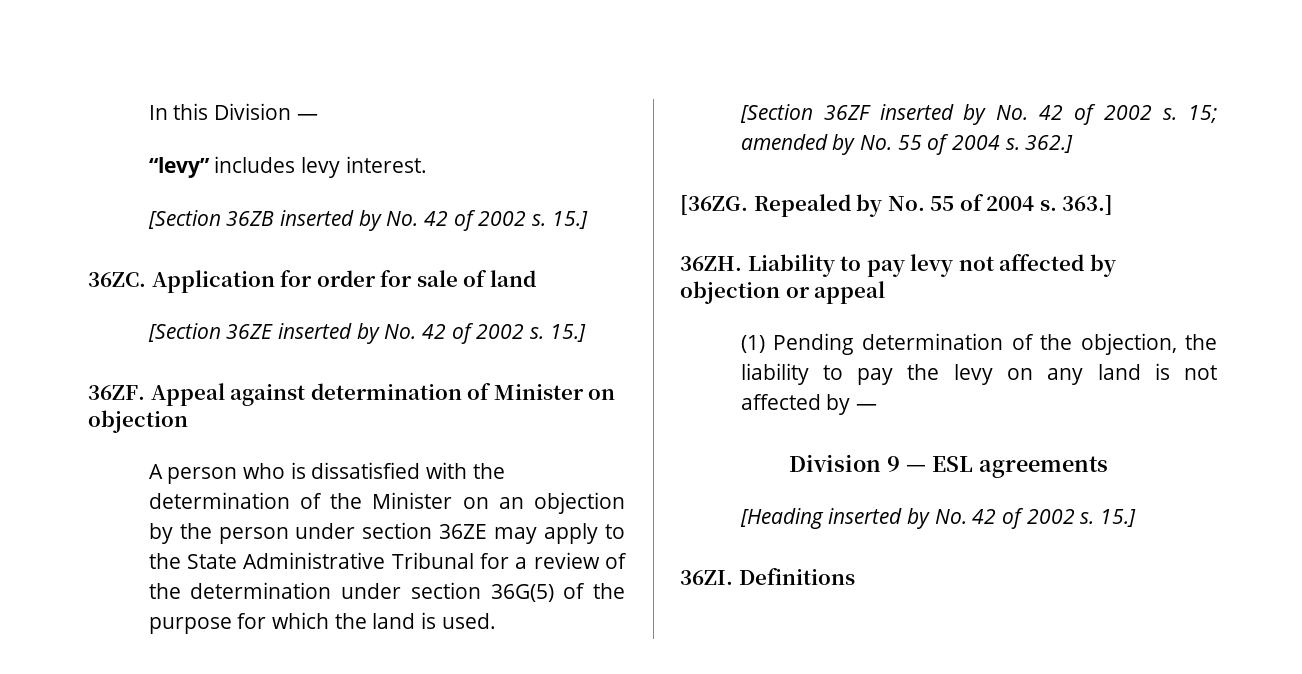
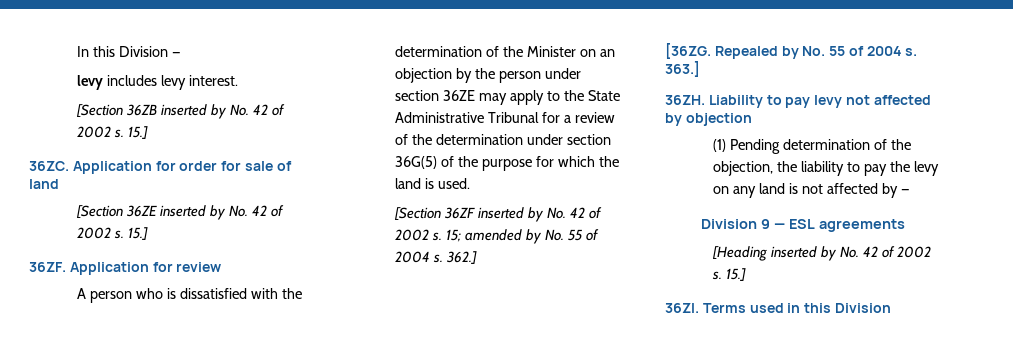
[148,157,210,178] “levy” -> [77,75,104,90] levy
[150,383,616,406] [88,410,188,433] Appeal against determination of Minister on objection -> [69,262,222,275] Application for review
[785,281,886,304] or appeal -> (752, 119) none
[738,568,855,585] Definitions -> [702,303,891,313] Terms used in this Division

